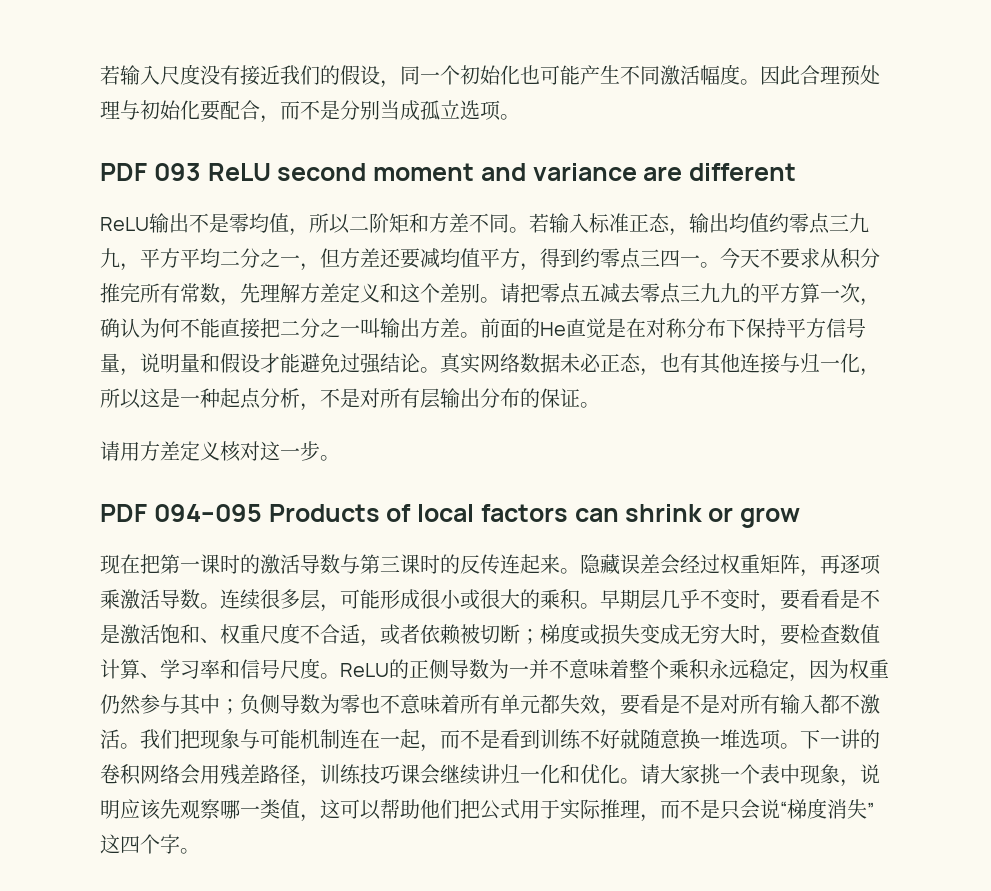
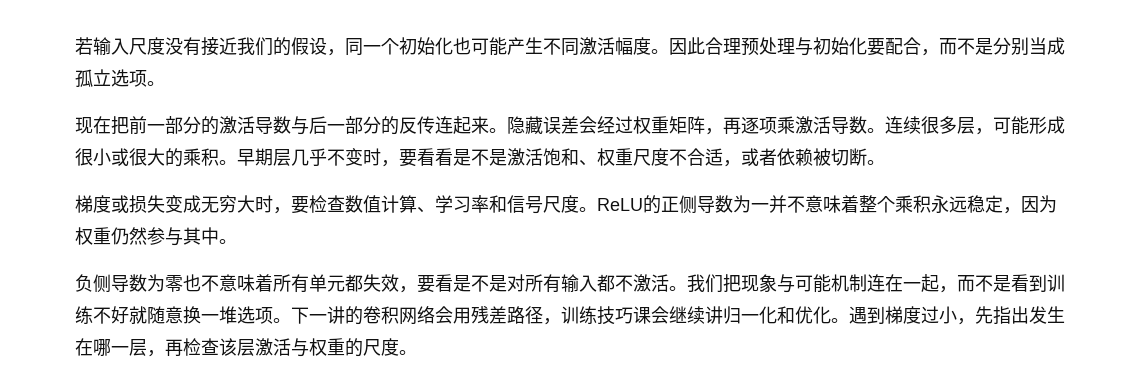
[100,163,796,181] [100,213,869,236] [100,248,880,271] [100,283,880,306] [100,318,866,339] [100,353,880,376] [100,388,600,411] [100,441,340,462] [100,504,800,528] // PDF 093 ReLU second moment and variance are different // ReLU输出不是零均值，所以二阶矩和方差不同。若输入标准正态，输出均值约零点三九九，平方平均二分之一，但方差还要减均值平方，得到约零点三四一。今天不要求从积分推完所有常数，先理解方差定义和这个差别。请把零点五减去零点三九九的平方算一次，确认为何不能直接把二分之一叫输出方差。前面的He直觉是在对称分布下保持平方信号量，说明量和假设才能避免过强结论。真实网络数据未必正态，也有其他连接与归一化，所以这是一种起点分析，不是对所有层输出分布的保证。 // 请用方差定义核对这一步。 // PDF 094–095 Products of local factors can shrink or grow -> (165, 83) none
[160,554,240,574] 第一课时 -> [129,116,201,134] 前一部分
[360,554,440,574] 第三课时 -> [309,116,381,134] 后一部分
[520,629,540,644] ； -> [867,160,885,165] 。 //
[220,699,240,714] ； -> [219,239,237,244] 。 //
[640,764,880,787] [100,798,874,822] [100,834,180,854] 请大家挑一个表中现象，说明应该先观察哪一类值，这可以帮助他们把公式用于实际推理，而不是只会说“梯度消失”这四个字 -> [849,306,1065,325] [75,338,399,357] 遇到梯度过小，先指出发生在哪一层，再检查该层激活与权重的尺度

